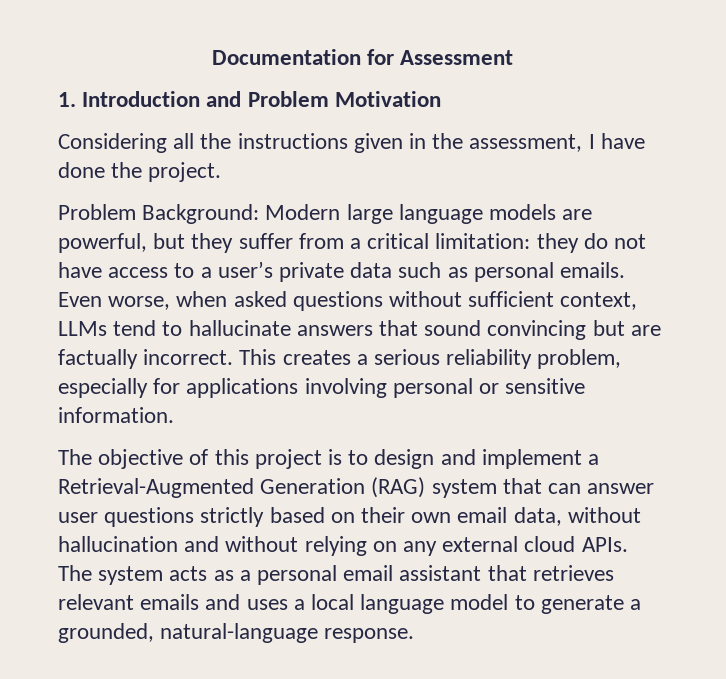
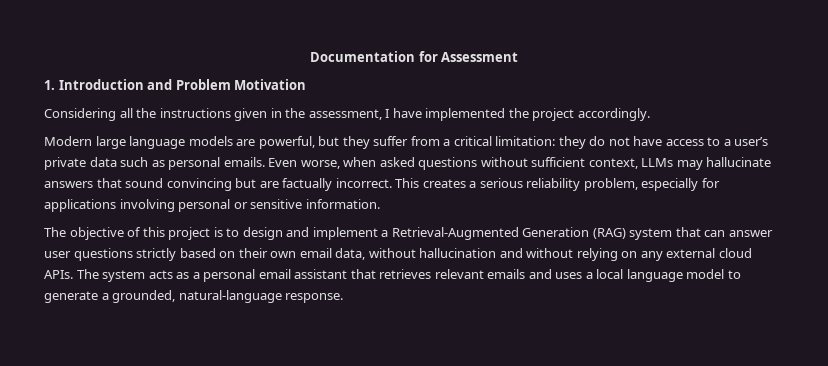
[58,162,222,182] [58,204,260,224] done the project. // Problem Background: -> [425,108,650,121] implemented the project accordingly. //
[113,320,183,336] tend to -> [676,160,703,170] may

